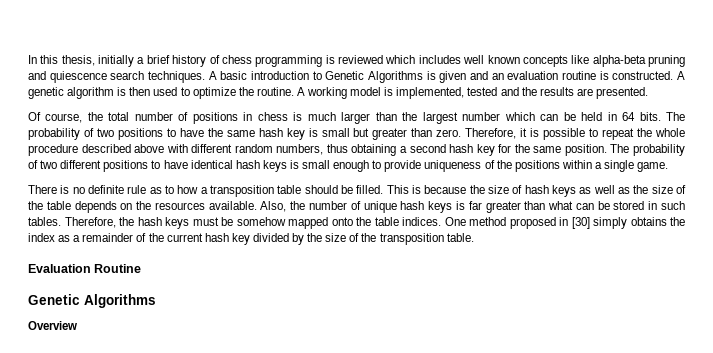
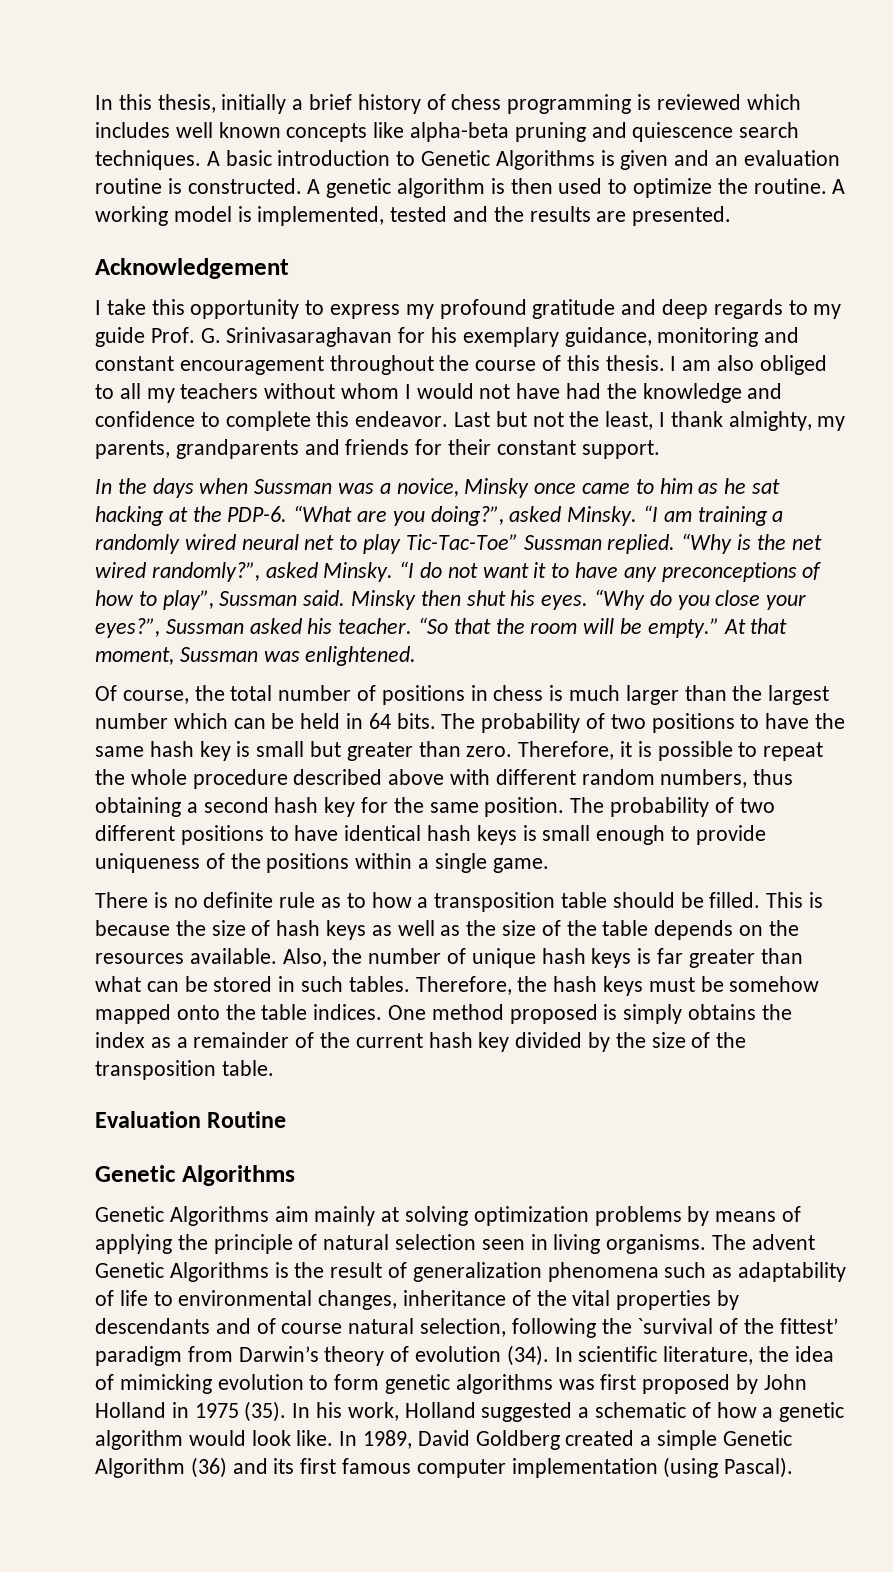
(648, 93) none -> [95,258,289,279] [95,299,842,319] [95,327,800,347] [95,355,827,375] [95,383,783,403] [95,411,846,431] [95,439,660,459] [95,478,781,498] [95,505,784,526] [95,533,822,554] [95,561,822,582] [95,589,807,610] [95,617,788,638] [95,646,417,666] // Acknowledgement // I take this opportunity to express my profound gratitude and deep regards to my guide Prof. G. Srinivasaraghavan for his exemplary guidance, monitoring and constant encouragement throughout the course of this thesis. I am also obliged to all my teachers without whom I would not have had the knowledge and confidence to complete this endeavor. Last but not the least, I thank almighty, my parents, grandparents and friends for their constant support. // In the days when Sussman was a novice, Minsky once came to him as he sat hacking at the PDP-6. “What are you doing?”, asked Minsky. “I am training a randomly wired neural net to play Tic-Tac-Toe” Sussman replied. “Why is the net wired randomly?”, asked Minsky. “I do not want it to have any preconceptions of how to play”, Sussman said. Minsky then shut his eyes. “Why do you close your eyes?”, Sussman asked his teacher. “So that the room will be empty.” At that moment, Sussman was enlightened.
[559,217,590,229] in [30] -> [603,1004,618,1020] is
[28,321,77,330] Overview -> [95,1206,802,1226] [95,1234,815,1254] [95,1262,847,1282] [95,1290,740,1310] [95,1318,838,1338] [95,1345,834,1366] [95,1374,807,1394] [95,1401,845,1422] [95,1430,792,1450] [95,1457,794,1478] Genetic Algorithms aim mainly at solving optimization problems by means of applying the principle of natural selection seen in living organisms. The advent Genetic Algorithms is the result of generalization phenomena such as adaptability of life to environmental changes, inheritance of the vital properties by descendants and of course natural selection, following the `survival of the fittest’ paradigm from Darwin’s theory of evolution (34). In scientific literature, the idea of mimicking evolution to form genetic algorithms was first proposed by John Holland in 1975 (35). In his work, Holland suggested a schematic of how a genetic algorithm would look like. In 1989, David Goldberg created a simple Genetic Algorithm (36) and its first famous computer implementation (using Pascal).

